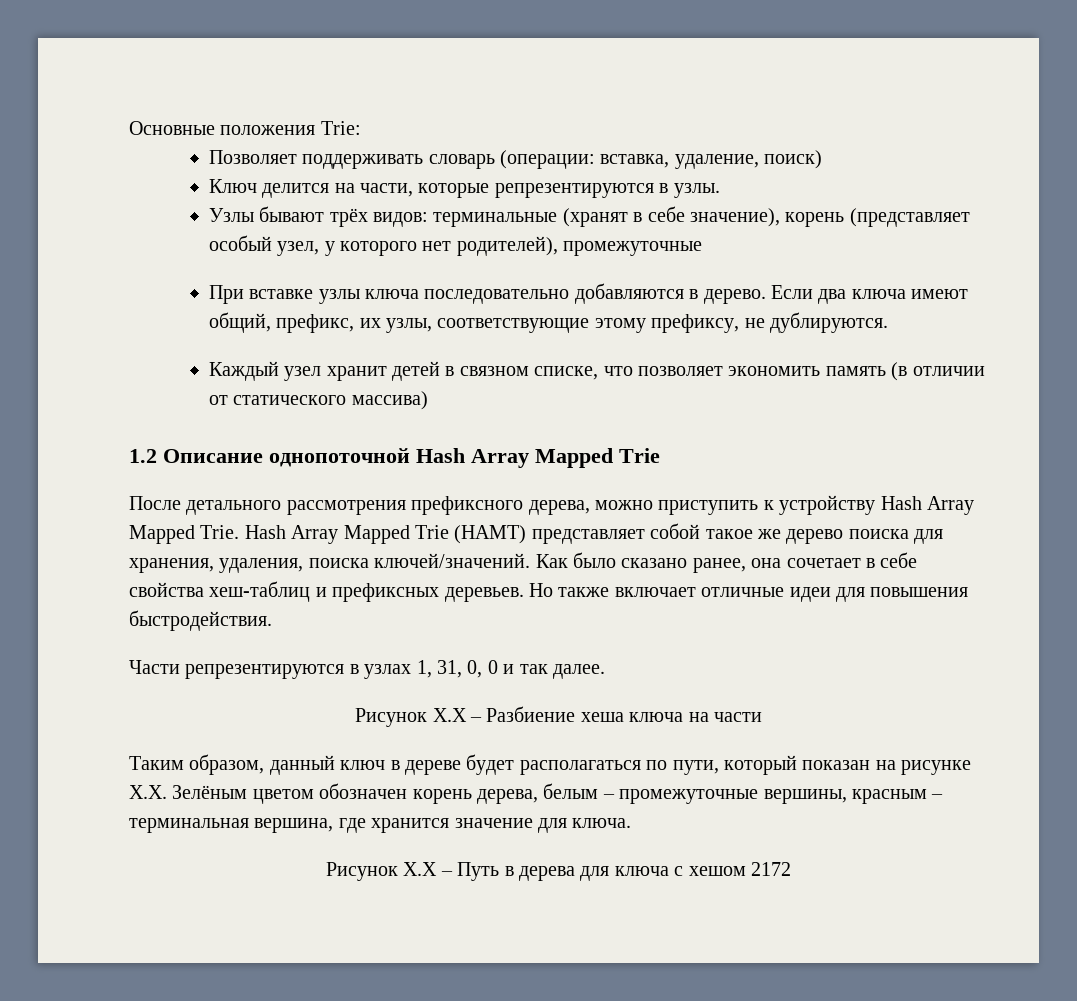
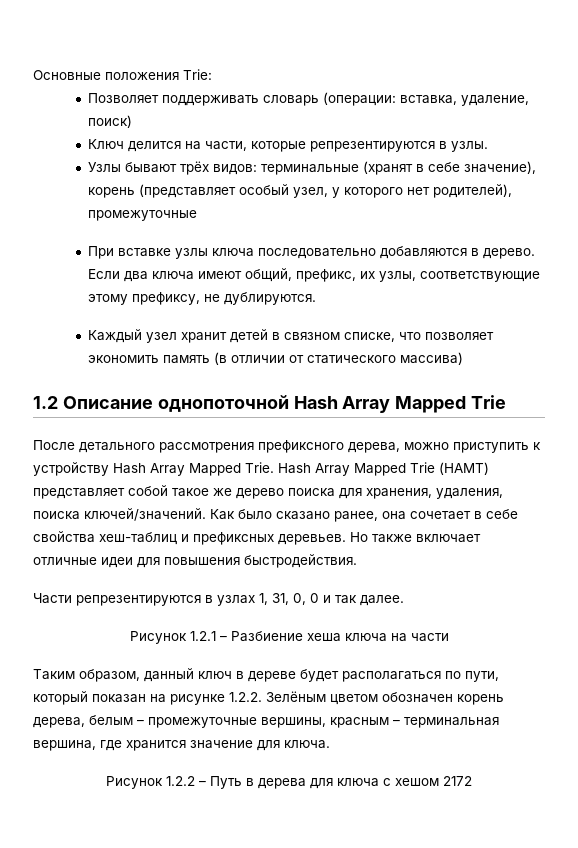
[432,708,467,722] X.X -> [189,631,216,641] 1.2.1
[129,785,167,799] X.X. -> [229,692,262,702] 1.2.2.
[403,862,438,876] X.X -> [166,776,195,786] 1.2.2

